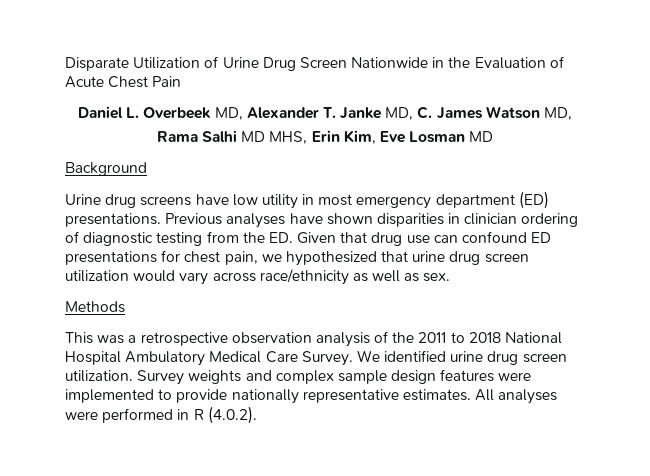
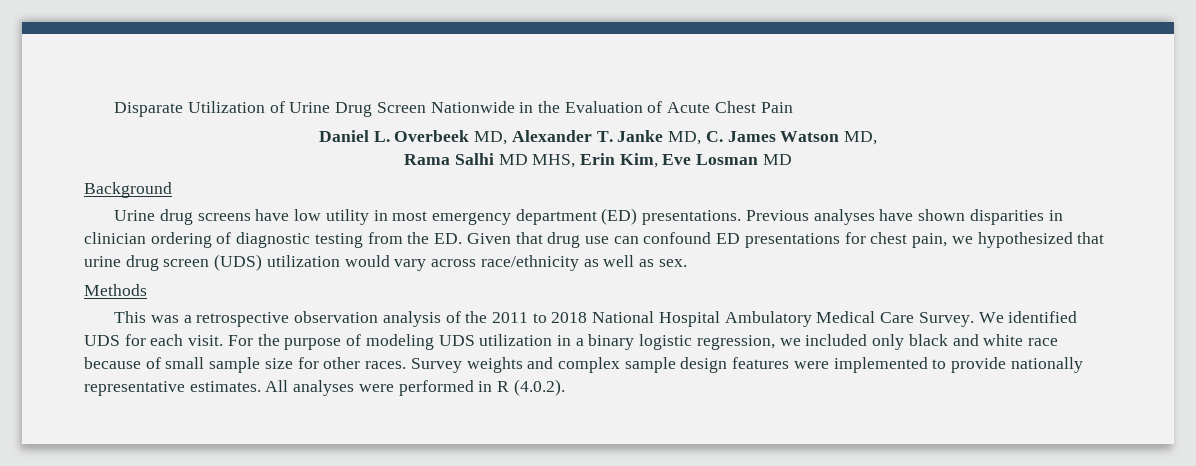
(529, 258) none -> [214,254,263,271] (UDS)
[450,351,567,365] [65,370,133,382] urine drug screen utilization. -> [84,334,1058,350] [84,357,407,373] UDS for each visit. For the purpose of modeling UDS utilization in a binary logistic regression, we included only black and white race because of small sample size for other races.

